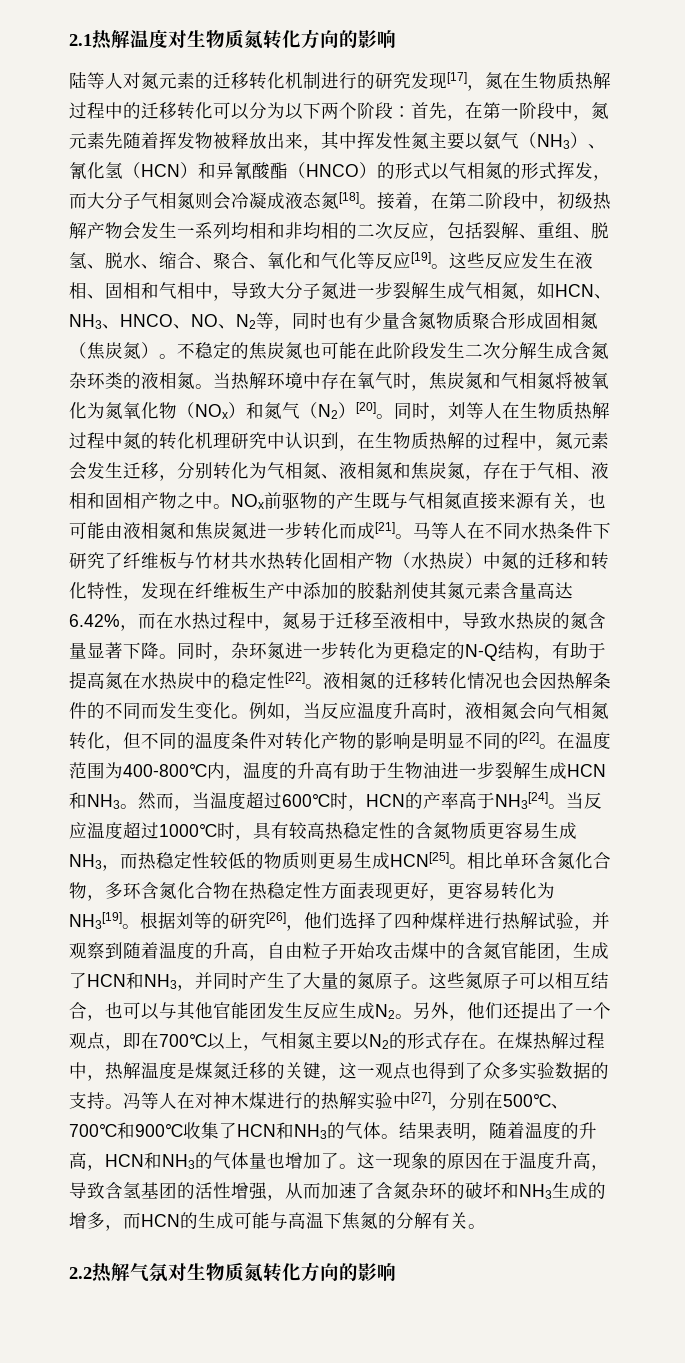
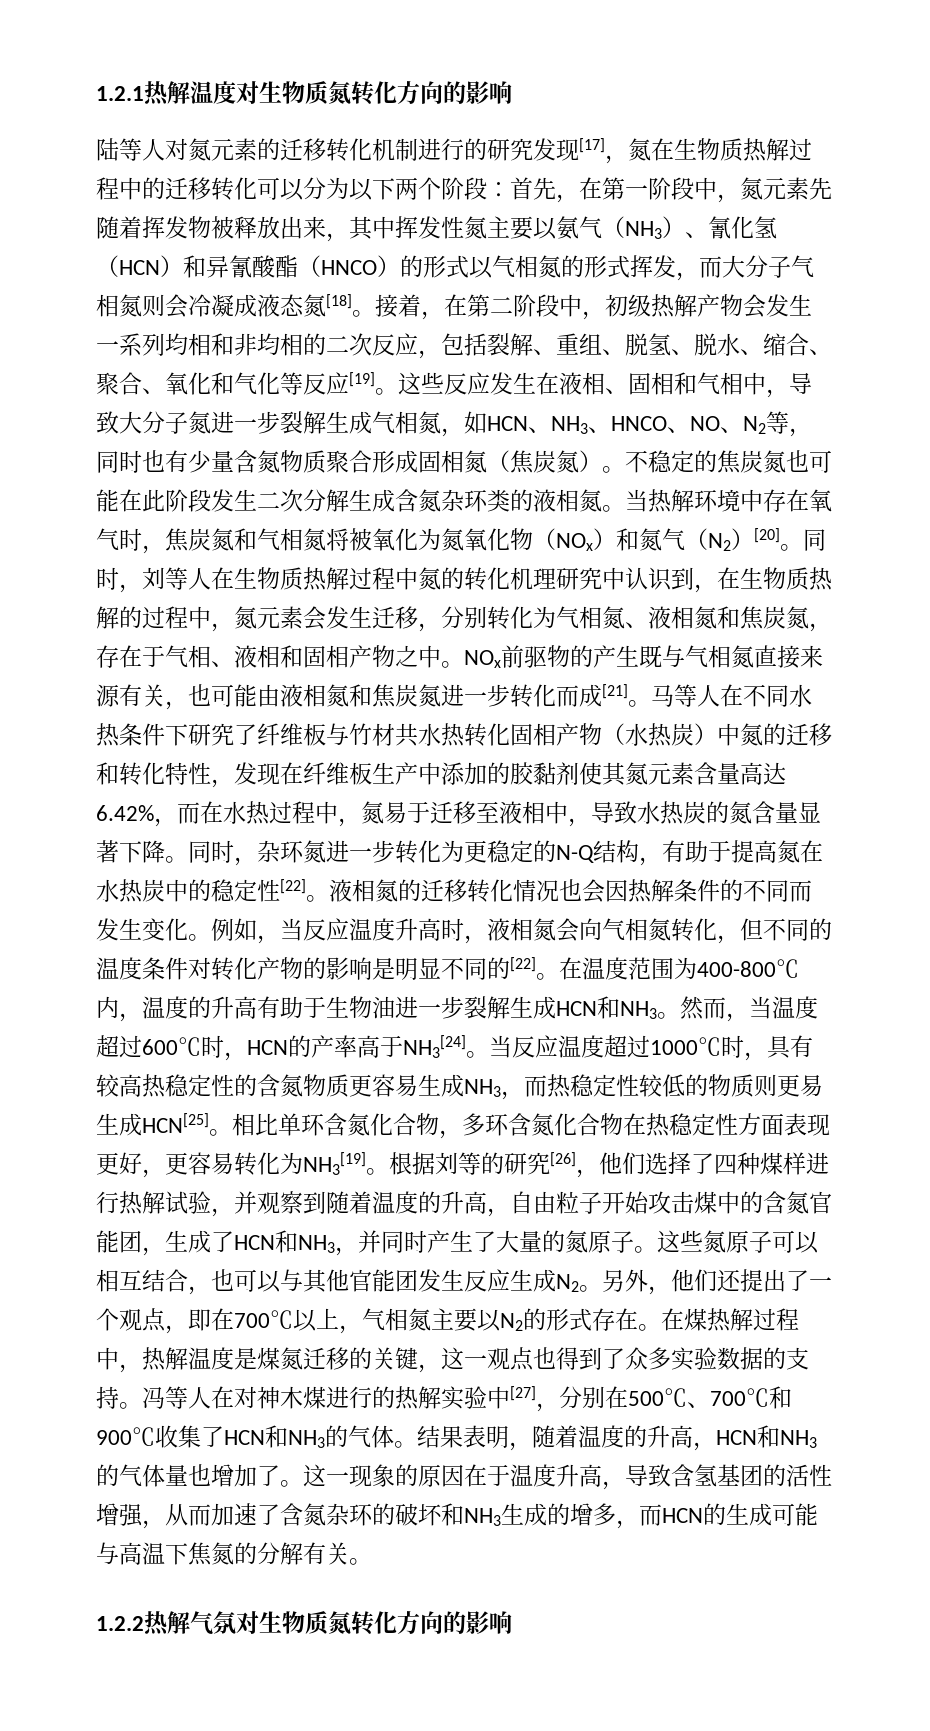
[69,34,92,46] 2.1 -> [96,86,144,101] 1.2.1
[69,1267,92,1279] 2.2 -> [96,1616,144,1631] 1.2.2

